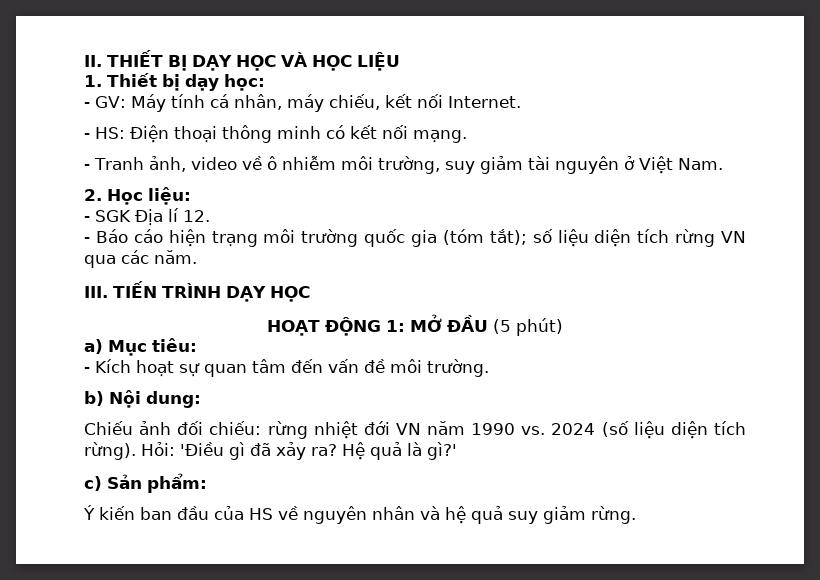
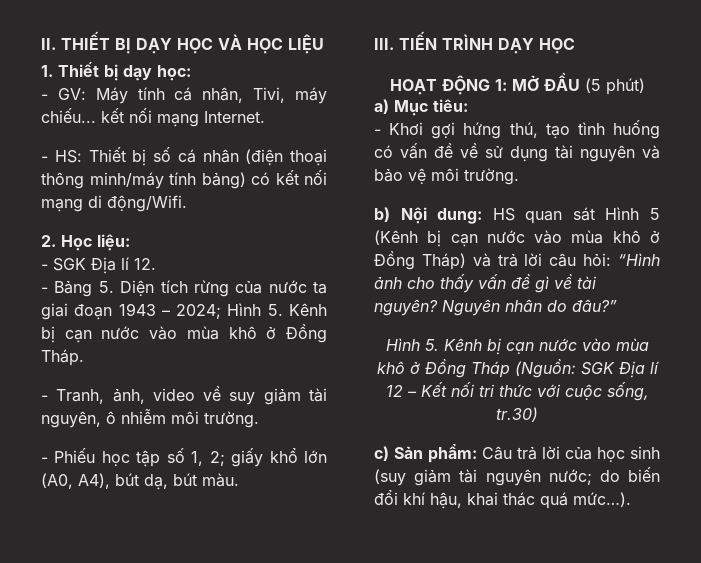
[286,94,443,112] máy chiếu, kết nối -> [253,87,327,104] [41,108,199,127] Tivi, máy chiếu... kết nối mạng
[130,125,467,143] [84,156,723,174] Điện thoại thông minh có kết nối mạng. // - Tranh ảnh, video về ô nhiễm môi trường, suy giảm tài nguyên ở Việt Nam. -> [88,147,327,166] [41,170,327,189] [41,195,187,212] Thiết bị số cá nhân (điện thoại thông minh/máy tính bảng) có kết nối mạng di động/Wifi.
[95,229,746,247] [84,250,197,268] Báo cáo hiện trạng môi trường quốc gia (tóm tắt); số liệu diện tích rừng VN qua các năm. -> [54,280,327,297] [41,303,327,320] [41,324,327,343] [41,349,84,366] [41,386,327,405] [41,409,259,428] [41,448,328,467] [41,473,239,490] Bảng 5. Diện tích rừng của nước ta giai đoạn 1943 – 2024; Hình 5. Kênh bị cạn nước vào mùa khô ở Đồng Tháp. // - Tranh, ảnh, video về suy giảm tài nguyên, ô nhiễm môi trường. // - Phiếu học tập số 1, 2; giấy khổ lớn (A0, A4), bút dạ, bút màu.
[95,359,385,377] Kích hoạt sự quan tâm đến vấn đề -> [389,120,660,139] [374,143,660,162] [374,168,426,185] Khơi gợi hứng thú, tạo tình huống có vấn đề về sử dụng tài nguyên và bảo vệ
[84,421,746,439] [84,442,457,460] [84,473,207,493] [83,505,636,524] // Chiếu ảnh đối chiếu: rừng nhiệt đới VN năm 1990 vs. 2024 (số liệu diện tích rừng). Hỏi: 'Điều gì đã xảy ra? Hệ quả là gì?' // c) Sản phẩm: // Ý kiến ban đầu của HS về nguyên nhân và hệ quả suy giảm rừng. -> [492,207,660,224] [374,230,660,247] [374,251,660,270] [374,274,597,293] [374,299,617,316] [385,338,649,355] [376,359,660,378] [385,382,649,401] [496,407,538,422] [374,444,660,463] [374,467,660,486] [374,490,631,509] HS quan sát Hình 5 (Kênh bị cạn nước vào mùa khô ở Đồng Tháp) và trả lời câu hỏi: “Hình ảnh cho thấy vấn đề gì về tài nguyên? Nguyên nhân do đâu?” // Hình 5. Kênh bị cạn nước vào mùa khô ở Đồng Tháp (Nguồn: SGK Địa lí 12 – Kết nối tri thức với cuộc sống, tr.30) // c) Sản phẩm: Câu trả lời của học sinh (suy giảm tài nguyên nước; do biến đổi khí hậu, khai thác quá mức…).

